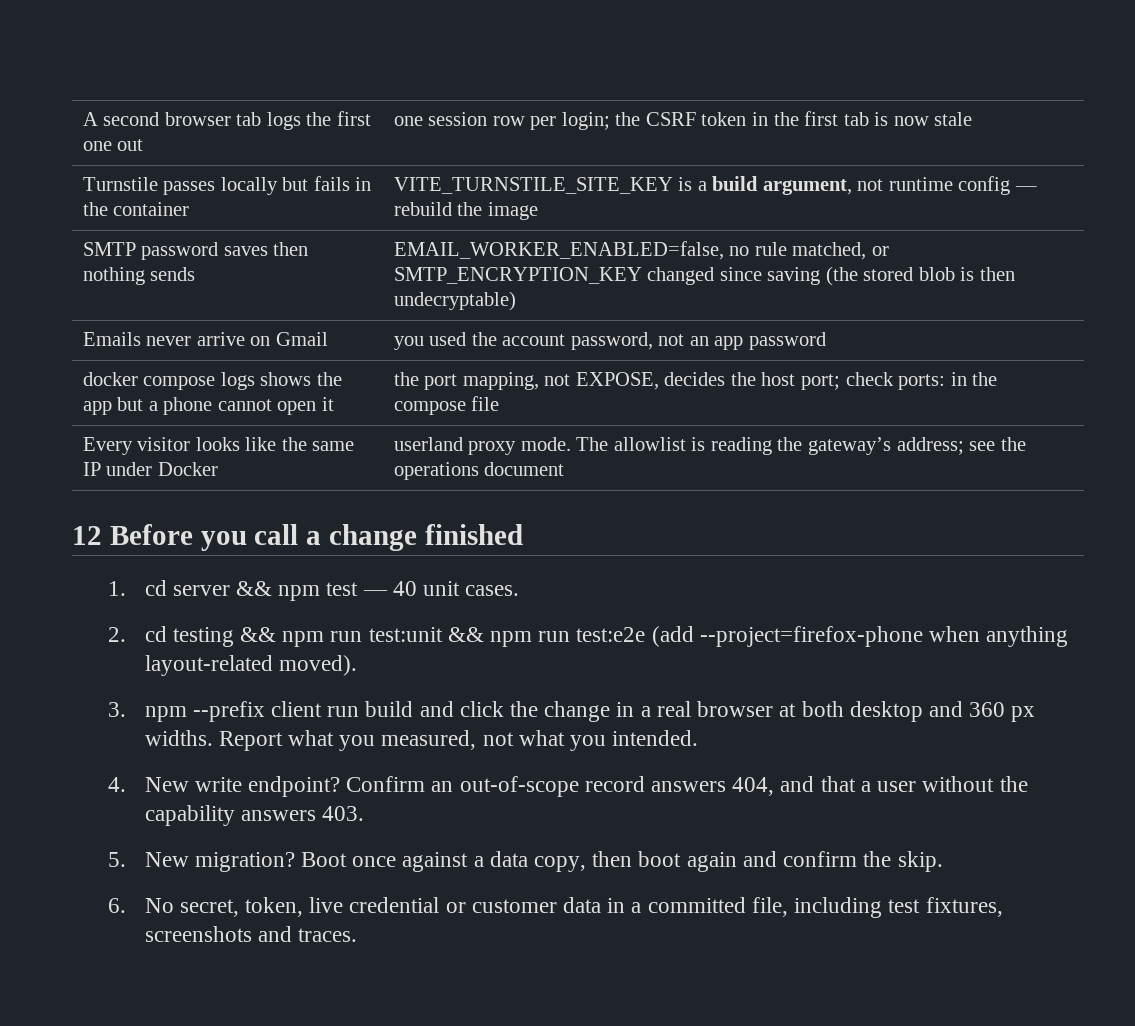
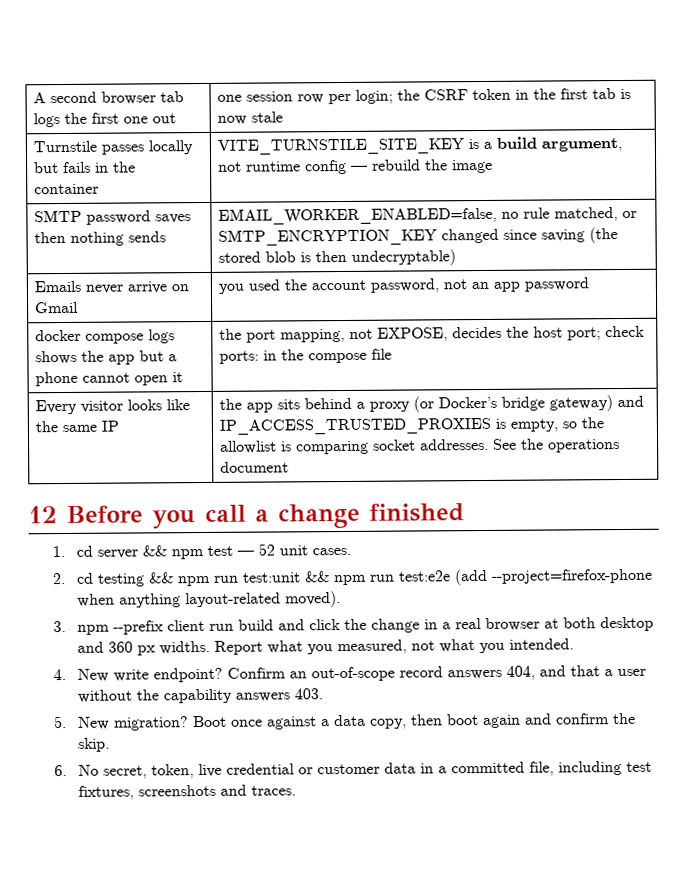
[106,462,218,476] [393,437,996,455] under Docker | userland proxy mode. The allowlist is reading the gateway’s address; see -> [219,395,645,413] [219,417,605,435] [220,438,518,455] | the app sits behind a proxy (or Docker’s bridge gateway) and IP_ACCESS_TRUSTED_PROXIES is empty, so the allowlist is comparing socket addresses. See
[392,581,417,596] 40 -> [258,543,276,556] 52

